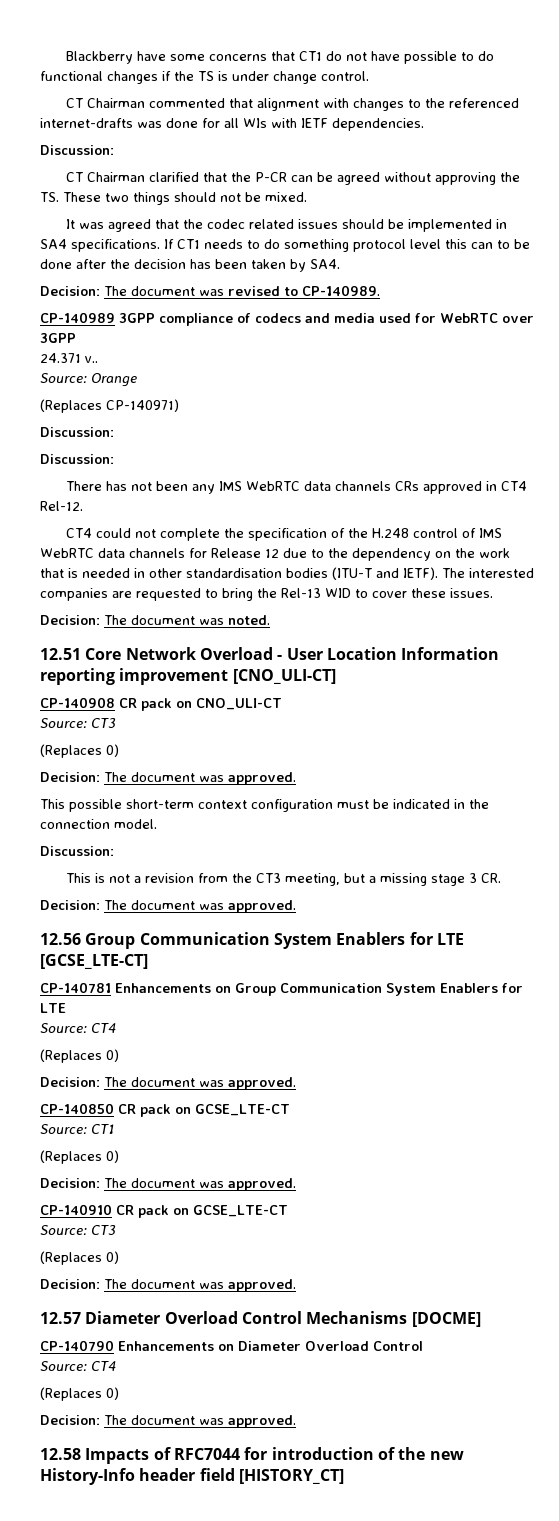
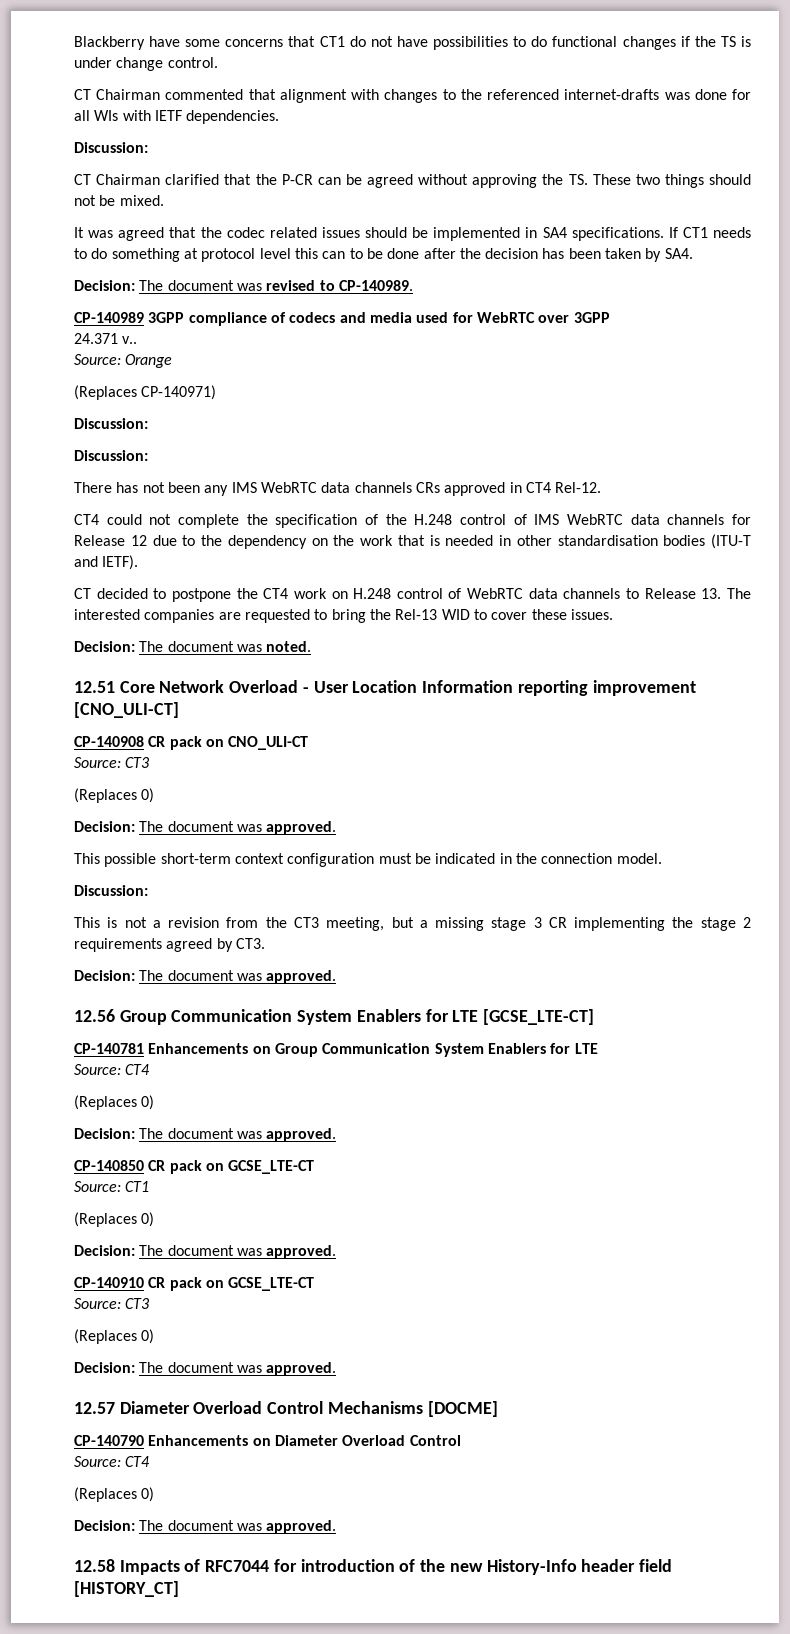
[404,51,458,64] possible -> [433,36,509,50] possibilities
(349, 245) none -> [183,248,198,259] at
(438, 573) none -> [74,588,722,602] // CT decided to postpone the CT4 work on H.248 control of WebRTC data channels to Release 13.
[481,873,502,883] CR. -> [548,917,751,931] [74,938,265,952] CR implementing the stage 2 requirements agreed by CT3.

